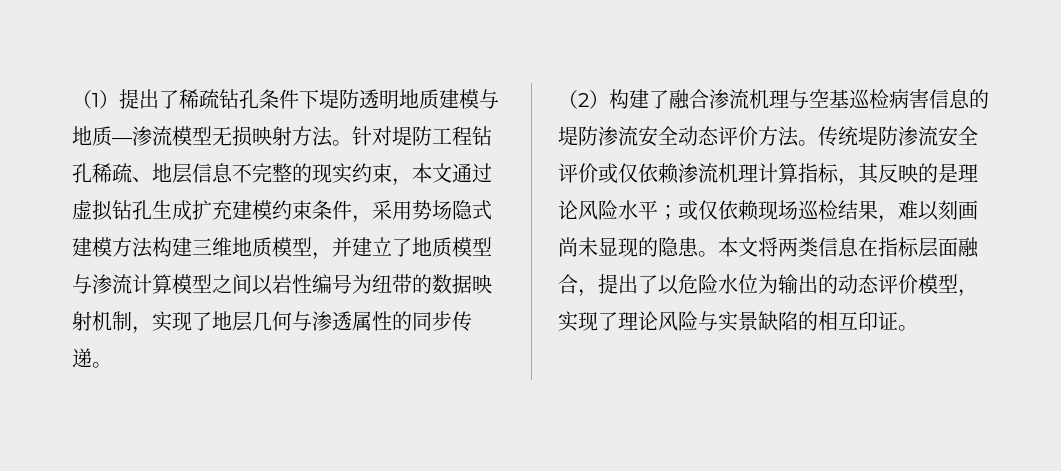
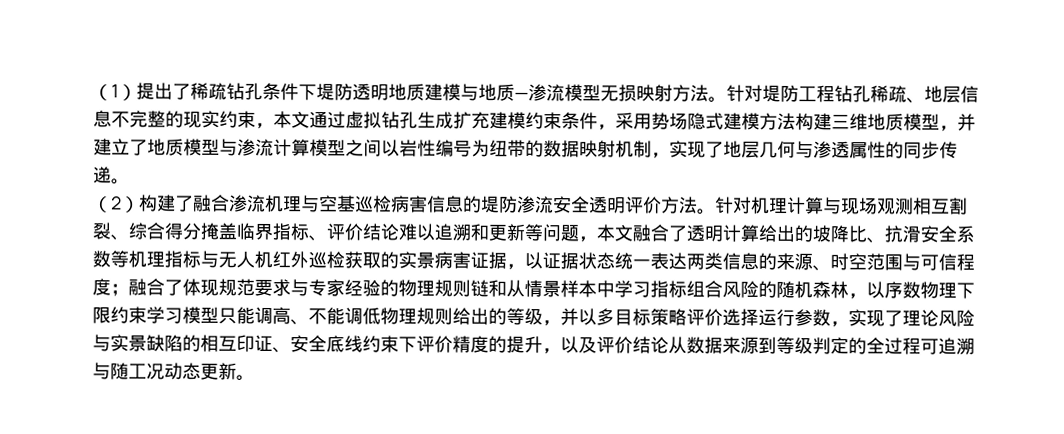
[678,126,719,146] 动态 -> [589,196,626,214] 透明
[818,126,978,147] [558,163,978,186] [558,200,978,223] [558,237,979,258] [558,274,958,297] 传统堤防渗流安全评价或仅依赖渗流机理计算指标，其反映的是理论风险水平；或仅依赖现场巡检结果，难以刻画尚未显现的隐患。本文将两类信息在指标层面融合，提出了以危险水位为输出的动态评价模型 -> [715,196,968,215] [92,222,975,244] [92,250,975,272] [92,278,975,300] [92,306,831,327] 针对机理计算与现场观测相互割裂、综合得分掩盖临界指标、评价结论难以追溯和更新等问题，本文融合了透明计算给出的坡降比、抗滑安全系数等机理指标与无人机红外巡检获取的实景病害证据，以证据状态统一表达两类信息的来源、时空范围与可信程度；融合了体现规范要求与专家经验的物理规则链和从情景样本中学习指标组合风险的随机森林，以序数物理下限约束学习模型只能调高、不能调低物理规则给出的等级，并以多目标策略评价选择运行参数
(898, 320) none -> [272,335,975,355] [92,362,237,380] 、安全底线约束下评价精度的提升，以及评价结论从数据来源到等级判定的全过程可追溯与随工况动态更新

